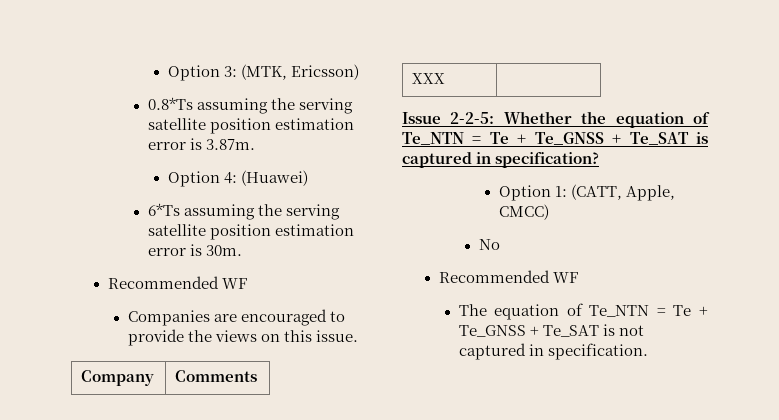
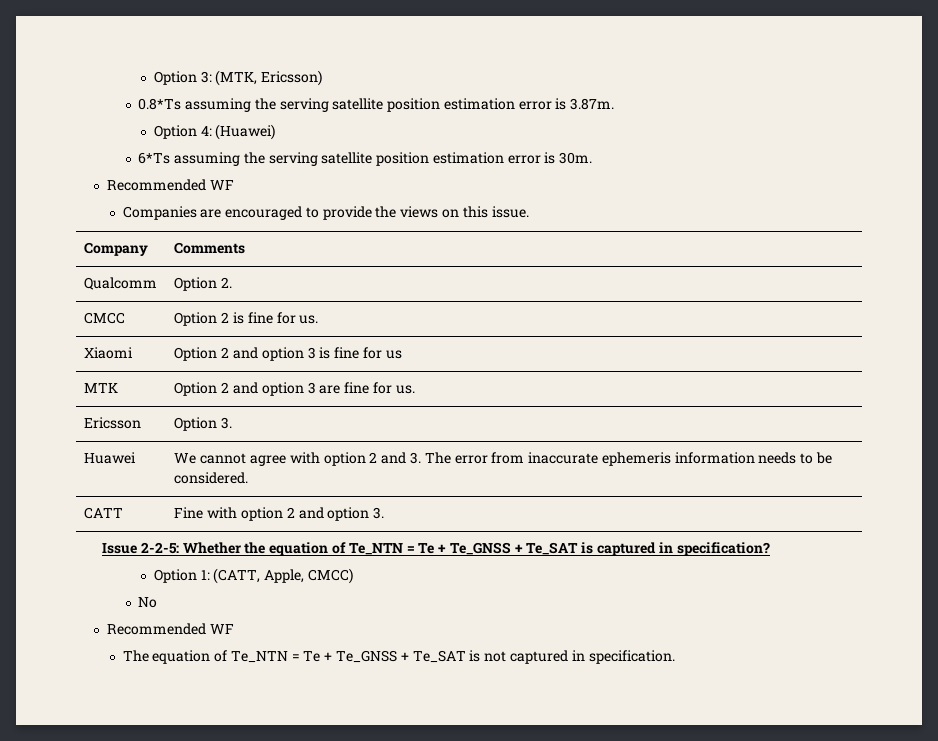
[412,73,446,84] XXX | -> [84,277,158,290] [174,277,233,291] [84,312,126,324] [174,312,319,326] [84,347,134,359] [174,347,402,361] [84,383,119,393] [174,382,415,396] [84,417,142,429] [174,417,233,431] [84,452,137,464] [174,452,832,466] [174,472,249,484] [84,507,124,519] [174,507,385,521] Qualcomm | Option 2. // CMCC | Option 2 is fine for us. // Xiaomi | Option 2 and option 3 is fine for us // MTK | Option 2 and option 3 are fine for us. // Ericsson | Option 3. // Huawei | We cannot agree with option 2 and 3. The error from inaccurate ephemeris information needs to be considered. // CATT | Fine with option 2 and option 3.

